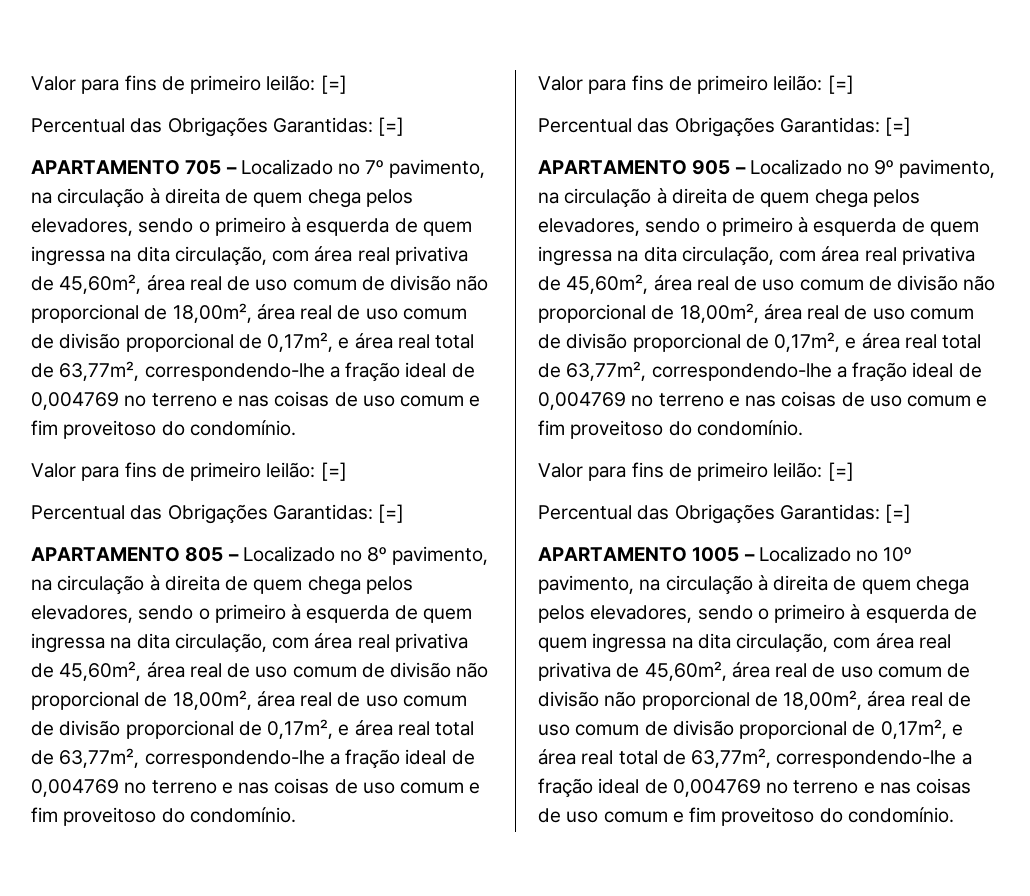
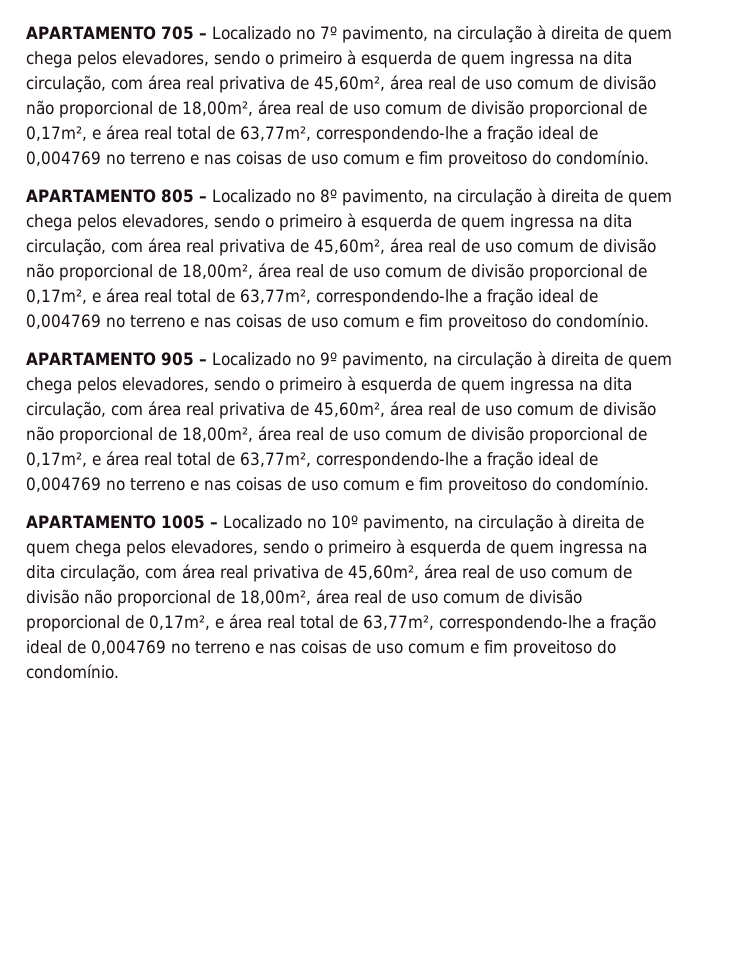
[31,75,347,94] [31,117,405,137] Valor para fins de primeiro leilão: [=] // Percentual das Obrigações Garantidas: [=] // -> (26, 33) none
[31,462,347,481] [31,504,405,524] // Valor para fins de primeiro leilão: [=] // Percentual das Obrigações Garantidas: [=] -> (649, 157) none
[538,75,854,94] [538,117,912,137] // Valor para fins de primeiro leilão: [=] // Percentual das Obrigações Garantidas: [=] -> (649, 320) none
[538,462,854,481] [538,504,912,524] // Valor para fins de primeiro leilão: [=] // Percentual das Obrigações Garantidas: [=] -> (649, 483) none

